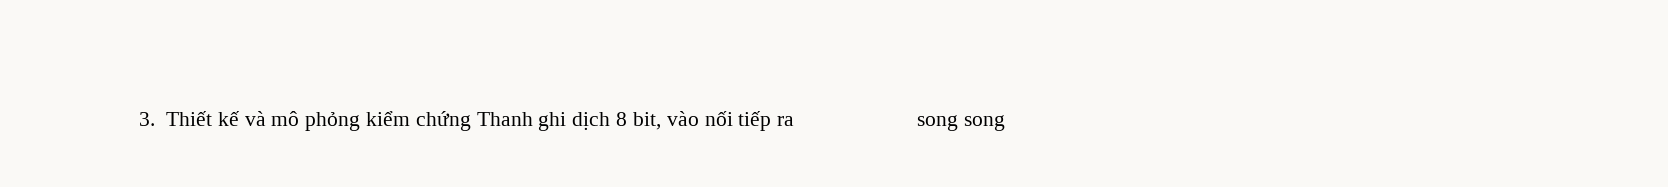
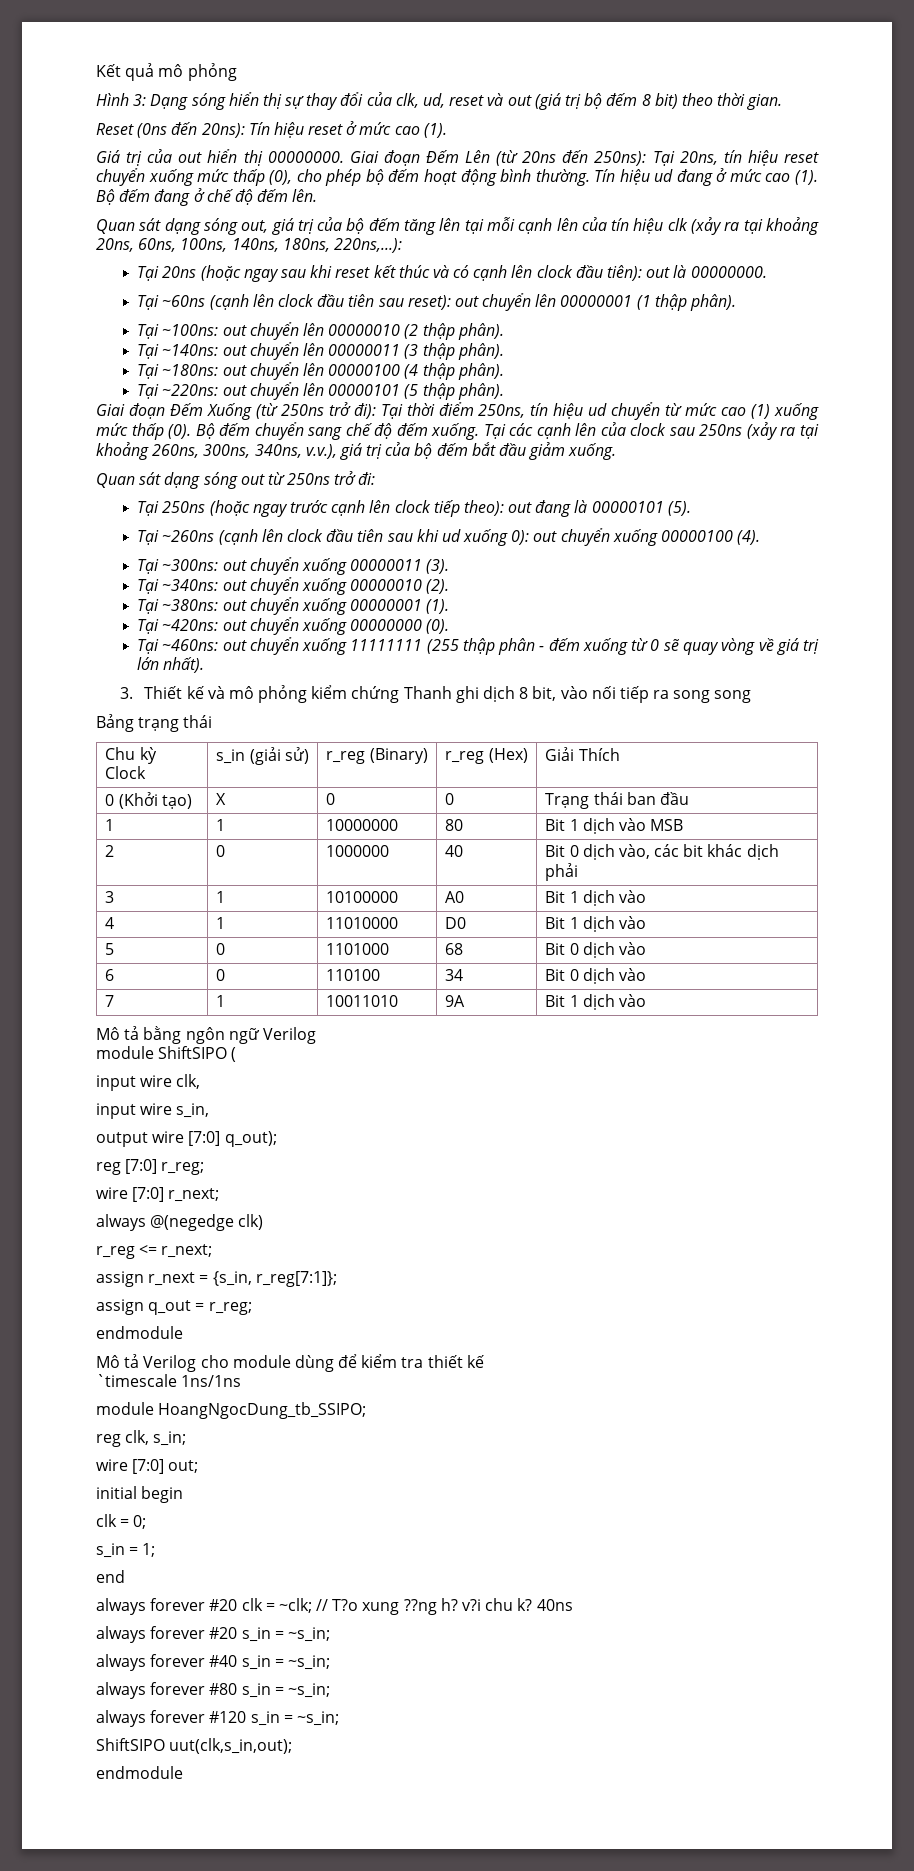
(139, 119) none -> [96,63,237,81] [96,92,783,110] [96,121,447,138] [96,149,820,166] [96,168,818,186] [96,188,318,206] [96,217,819,235] [96,238,402,253] [137,265,767,282] [137,293,736,311] [137,322,504,340] [137,342,504,360] [137,362,504,380] [137,382,504,400] [96,402,819,420] [96,422,819,440] [96,442,617,460] [96,471,376,489] [137,500,691,517] [137,528,761,546] [137,557,450,575] [137,577,450,595] [137,597,450,615] [137,617,450,635] [137,637,819,655] [137,657,205,673] Kết quả mô phỏng // Hình 3: Dạng sóng hiển thị sự thay đổi của clk, ud, reset và out (giá trị bộ đếm 8 bit) theo thời gian. // Reset (0ns đến 20ns): Tín hiệu reset ở mức cao (1). // Giá trị của out hiển thị 00000000. Giai đoạn Đếm Lên (từ 20ns đến 250ns): Tại 20ns, tín hiệu reset chuyển xuống mức thấp (0), cho phép bộ đếm hoạt động bình thường. Tín hiệu ud đang ở mức cao (1). Bộ đếm đang ở chế độ đếm lên. // Quan sát dạng sóng out, giá trị của bộ đếm tăng lên tại mỗi cạnh lên của tín hiệu clk (xảy ra tại khoảng 20ns, 60ns, 100ns, 140ns, 180ns, 220ns,...): // Tại 20ns (hoặc ngay sau khi reset kết thúc và có cạnh lên clock đầu tiên): out là 00000000. // Tại ~60ns (cạnh lên clock đầu tiên sau reset): out chuyển lên 00000001 (1 thập phân). // Tại ~100ns: out chuyển lên 00000010 (2 thập phân). // Tại ~140ns: out chuyển lên 00000011 (3 thập phân). // Tại ~180ns: out chuyển lên 00000100 (4 thập phân). // Tại ~220ns: out chuyển lên 00000101 (5 thập phân). // Giai đoạn Đếm Xuống (từ 250ns trở đi): Tại thời điểm 250ns, tín hiệu ud chuyển từ mức cao (1) xuống mức thấp (0). Bộ đếm chuyển sang chế độ đếm xuống. Tại các cạnh lên của clock sau 250ns (xảy ra tại khoảng 260ns, 300ns, 340ns, v.v.), giá trị của bộ đếm bắt đầu giảm xuống. // Quan sát dạng sóng out từ 250ns trở đi: // Tại 250ns (hoặc ngay trước cạnh lên clock tiếp theo): out đang là 00000101 (5). // Tại ~260ns (cạnh lên clock đầu tiên sau khi ud xuống 0): out chuyển xuống 00000100 (4). // Tại ~300ns: out chuyển xuống 00000011 (3). // Tại ~340ns: out chuyển xuống 00000010 (2). // Tại ~380ns: out chuyển xuống 00000001 (1). // Tại ~420ns: out chuyển xuống 00000000 (0). // Tại ~460ns: out chuyển xuống 11111111 (255 thập phân - đếm xuống từ 0 sẽ quay vòng về giá trị lớn nhất). //
(1005, 123) none -> [96,714,213,732] [105,747,157,764] [105,766,147,779] [216,747,309,765] [326,748,428,764] [445,748,528,764] [545,747,620,761] [105,792,192,809] [216,793,227,805] [326,793,336,805] [445,793,455,805] [545,792,689,809] [105,819,115,831] [216,819,226,831] [326,819,399,831] [445,819,464,831] [545,818,684,834] [105,845,115,857] [216,845,226,857] [326,845,390,857] [445,845,464,857] [545,844,779,860] [545,863,579,881] [105,891,115,903] [216,891,226,903] [326,891,399,903] [445,891,465,903] [545,890,646,906] [105,917,115,929] [216,917,226,929] [326,917,399,929] [445,917,467,929] [545,916,646,932] [105,943,115,955] [216,943,226,955] [326,943,390,955] [445,943,464,955] [545,942,646,958] [105,969,115,981] [216,969,226,981] [326,969,381,981] [445,969,464,981] [545,968,646,984] [105,995,115,1007] [216,995,226,1007] [326,995,399,1007] [445,995,466,1007] [545,994,646,1010] [96,1026,316,1044] [96,1046,237,1062] [96,1074,201,1091] [96,1103,210,1119] [96,1131,277,1147] [96,1159,205,1175] [96,1187,220,1202] [96,1214,264,1231] [96,1244,213,1259] [96,1271,337,1287] [96,1299,252,1315] [96,1326,183,1339] [96,1354,484,1372] [96,1374,242,1387] [96,1402,367,1419] [96,1430,187,1447] [96,1459,199,1474] [96,1486,184,1503] [96,1514,147,1529] [96,1543,156,1558] [96,1570,125,1583] [96,1598,573,1615] [96,1626,330,1643] [96,1654,330,1671] [96,1682,330,1699] [96,1710,339,1727] [96,1738,293,1754] [96,1766,183,1779] // Bảng trạng thái // Chu kỳ Clock | s_in (giải sử) | r_reg (Binary) | r_reg (Hex) | Giải Thích // 0 (Khởi tạo) | X | 0 | 0 | Trạng thái ban đầu // 1 | 1 | 10000000 | 80 | Bit 1 dịch vào MSB // 2 | 0 | 1000000 | 40 | Bit 0 dịch vào, các bit khác dịch phải // 3 | 1 | 10100000 | A0 | Bit 1 dịch vào // 4 | 1 | 11010000 | D0 | Bit 1 dịch vào // 5 | 0 | 1101000 | 68 | Bit 0 dịch vào // 6 | 0 | 110100 | 34 | Bit 0 dịch vào // 7 | 1 | 10011010 | 9A | Bit 1 dịch vào // Mô tả bằng ngôn ngữ Verilog // module ShiftSIPO ( // input wire clk, // input wire s_in, // output wire [7:0] q_out); // reg [7:0] r_reg; // wire [7:0] r_next; // always @(negedge clk) // r_reg <= r_next; // assign r_next = {s_in, r_reg[7:1]}; // assign q_out = r_reg; // endmodule // Mô tả Verilog cho module dùng để kiểm tra thiết kế // `timescale 1ns/1ns // module HoangNgocDung_tb_SSIPO; // reg clk, s_in; // wire [7:0] out; // initial begin // clk = 0; // s_in = 1; // end // always forever #20 clk = ~clk; // T?o xung ??ng h? v?i chu k? 40ns // always forever #20 s_in = ~s_in; // always forever #40 s_in = ~s_in; // always forever #80 s_in = ~s_in; // always forever #120 s_in = ~s_in; // ShiftSIPO uut(clk,s_in,out); // endmodule

